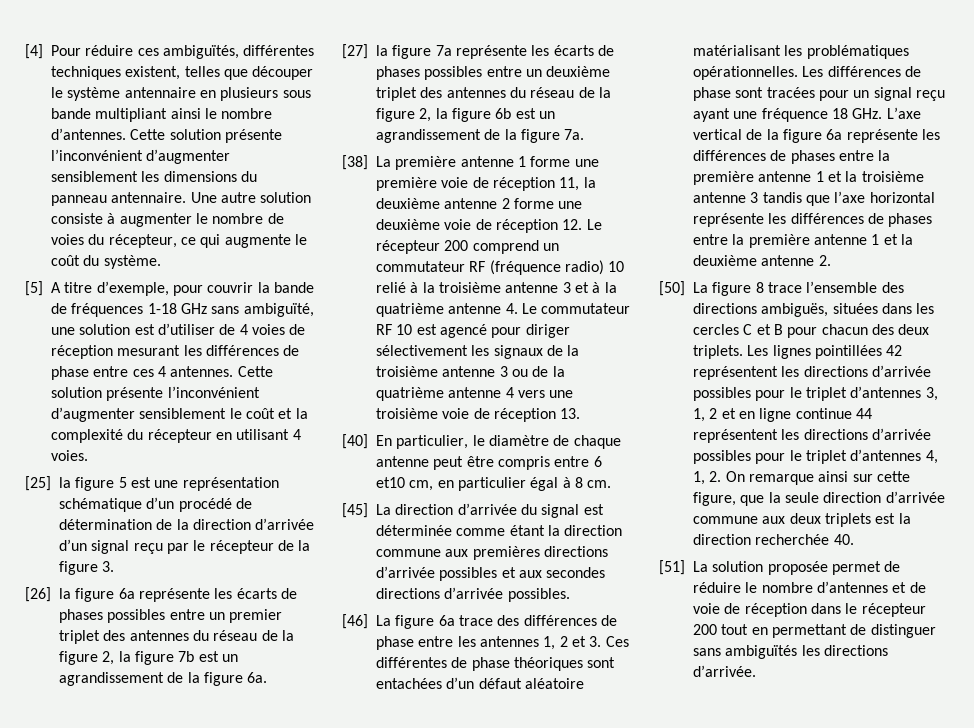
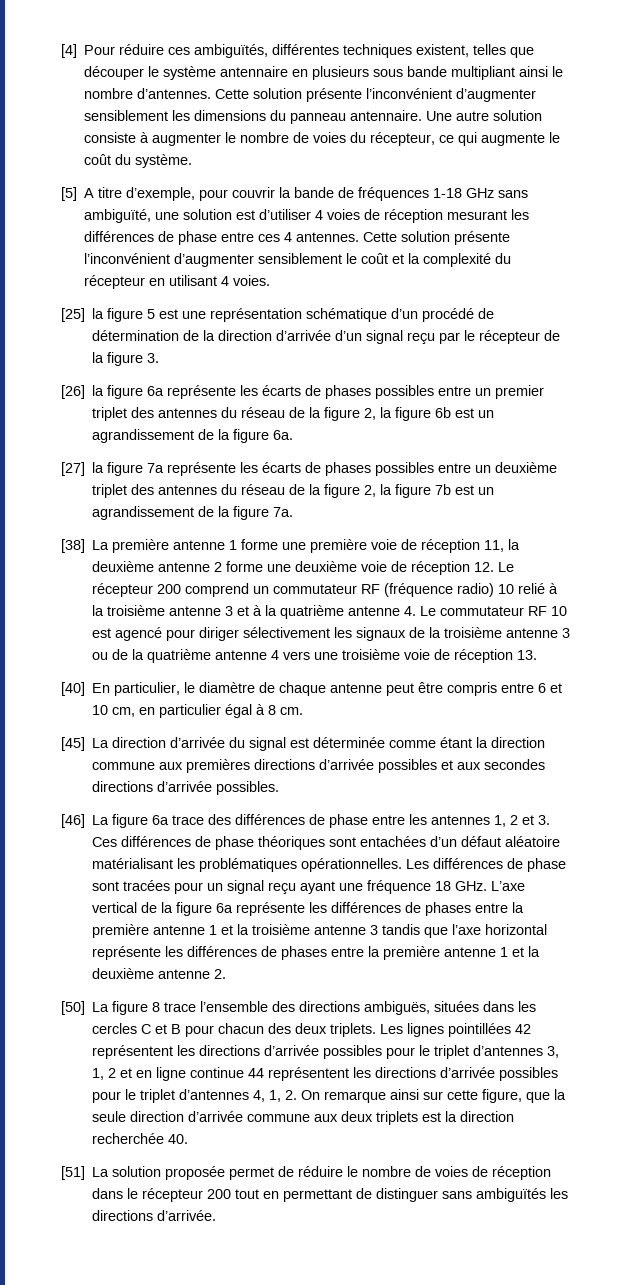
[219,324,236,335] de -> (312, 214) none
[178,651,195,662] 7b -> [435,407,452,418] 6b
[495,108,512,119] 6b -> [435,484,452,495] 7b
[376,477,405,488] et10 -> [550,683,563,693] [92,705,109,715] et 10
[376,657,447,668] différentes -> [121,836,192,847] différences
[816,581,926,593] [693,603,720,614] d’antennes et de voie -> [415,1166,469,1177] de voies

